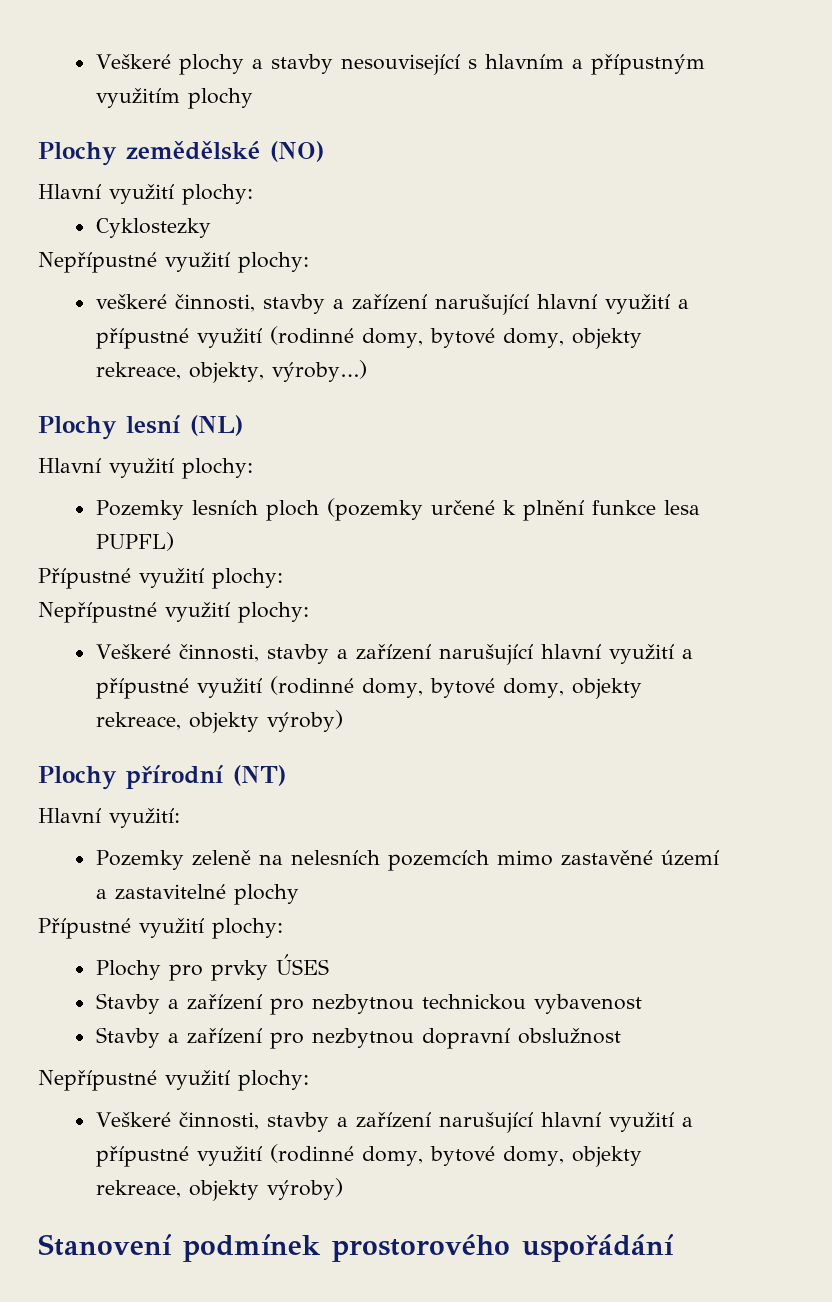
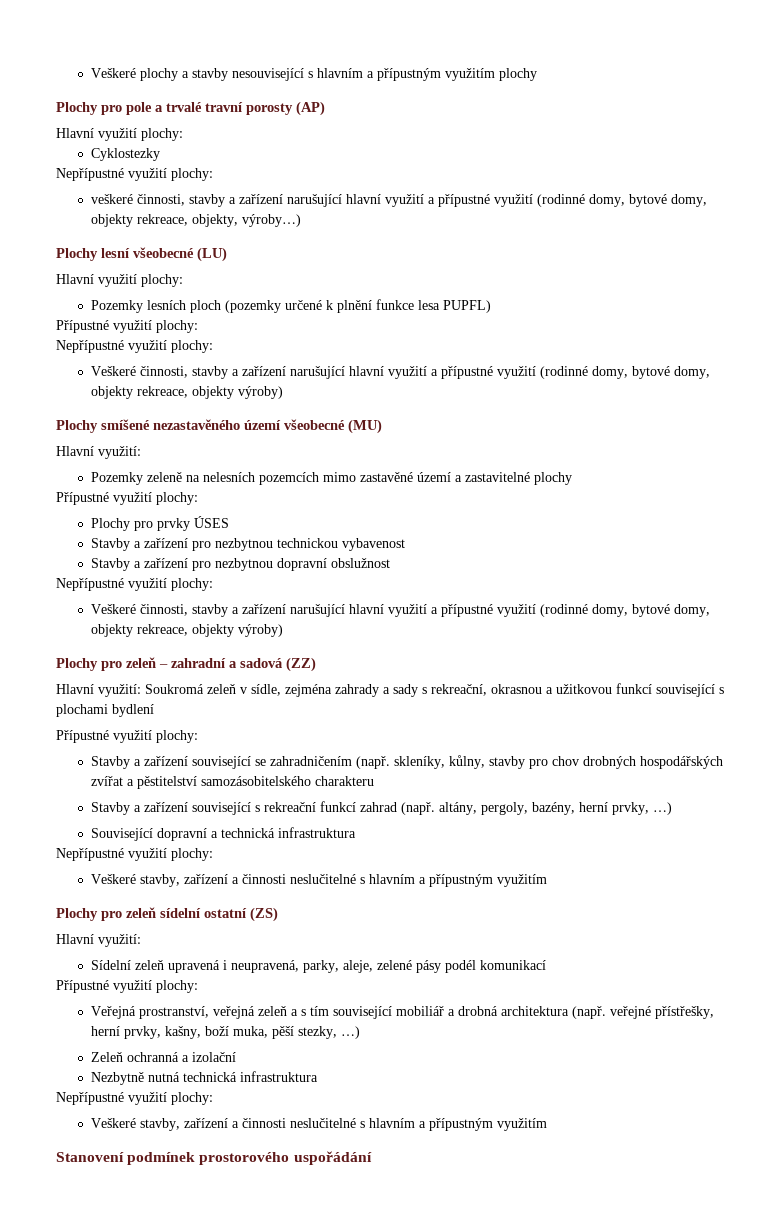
[126,141,324,162] zemědělské (NO) -> [101,101,325,116] pro pole a trvalé travní porosty (AP)
[190,415,243,436] (NL) -> [133,247,227,262] všeobecné (LU)
[126,765,286,789] přírodní (NT) -> [101,419,382,434] smíšené nezastavěného území všeobecné (MU)
(343, 1189) none -> [56,657,316,672] [56,683,724,697] [56,704,154,717] [56,730,198,743] [90,755,723,769] [90,776,374,789] [90,801,672,815] [90,827,356,841] [56,848,213,861] [90,874,547,887] [56,907,278,922] [56,934,141,947] [90,960,546,973] [56,980,198,993] [90,1006,714,1019] [90,1026,360,1039] [90,1052,236,1062] [90,1071,318,1085] [56,1092,213,1105] [90,1118,547,1131] // Plochy pro zeleň – zahradní a sadová (ZZ) // Hlavní využití: Soukromá zeleň v sídle, zejména zahrady a sady s rekreační, okrasnou a užitkovou funkcí související s plochami bydlení // Přípustné využití plochy: // Stavby a zařízení související se zahradničením (např. skleníky, kůlny, stavby pro chov drobných hospodářských zvířat a pěstitelství samozásobitelského charakteru // Stavby a zařízení související s rekreační funkcí zahrad (např. altány, pergoly, bazény, herní prvky, …) // Související dopravní a technická infrastruktura // Nepřípustné využití plochy: // Veškeré stavby, zařízení a činnosti neslučitelné s hlavním a přípustným využitím // Plochy pro zeleň sídelní ostatní (ZS) // Hlavní využití: // Sídelní zeleň upravená i neupravená, parky, aleje, zelené pásy podél komunikací // Přípustné využití plochy: // Veřejná prostranství, veřejná zeleň a s tím související mobiliář a drobná architektura (např. veřejné přístřešky, herní prvky, kašny, boží muka, pěší stezky, …) // Zeleň ochranná a izolační // Nezbytně nutná technická infrastruktura // Nepřípustné využití plochy: // Veškeré stavby, zařízení a činnosti neslučitelné s hlavním a přípustným využitím

